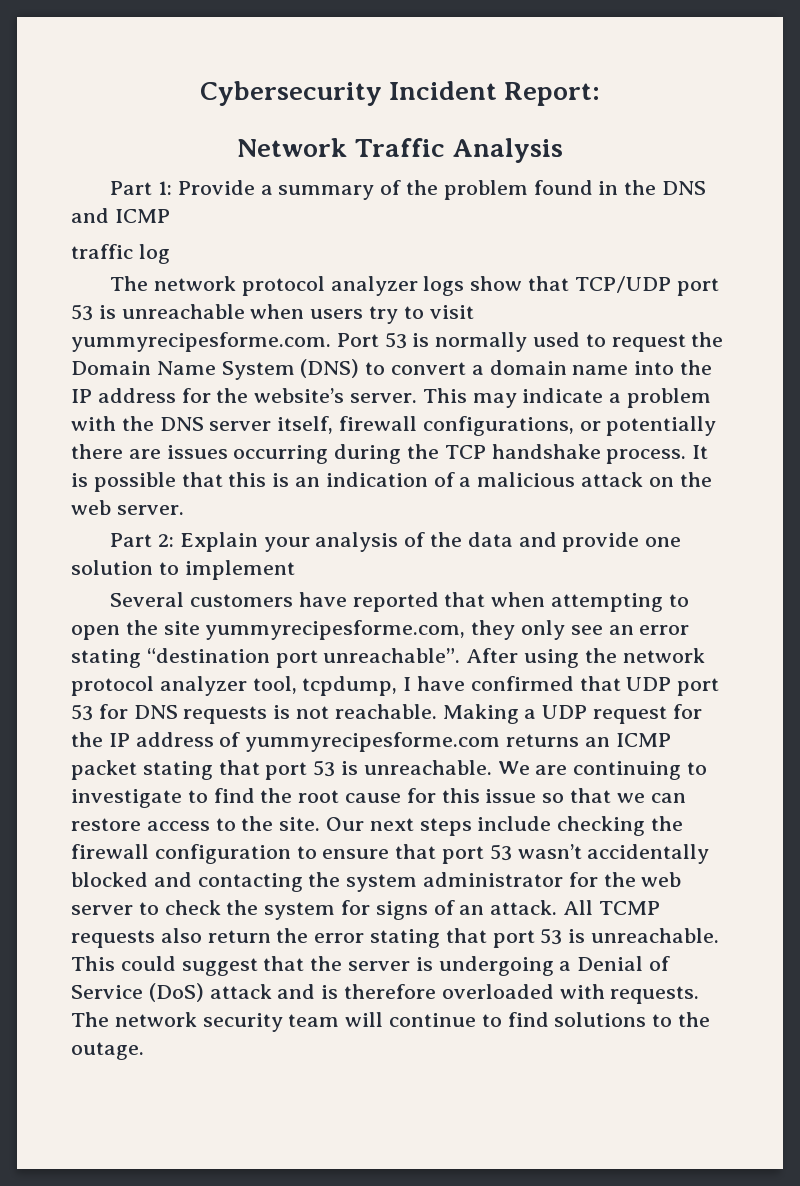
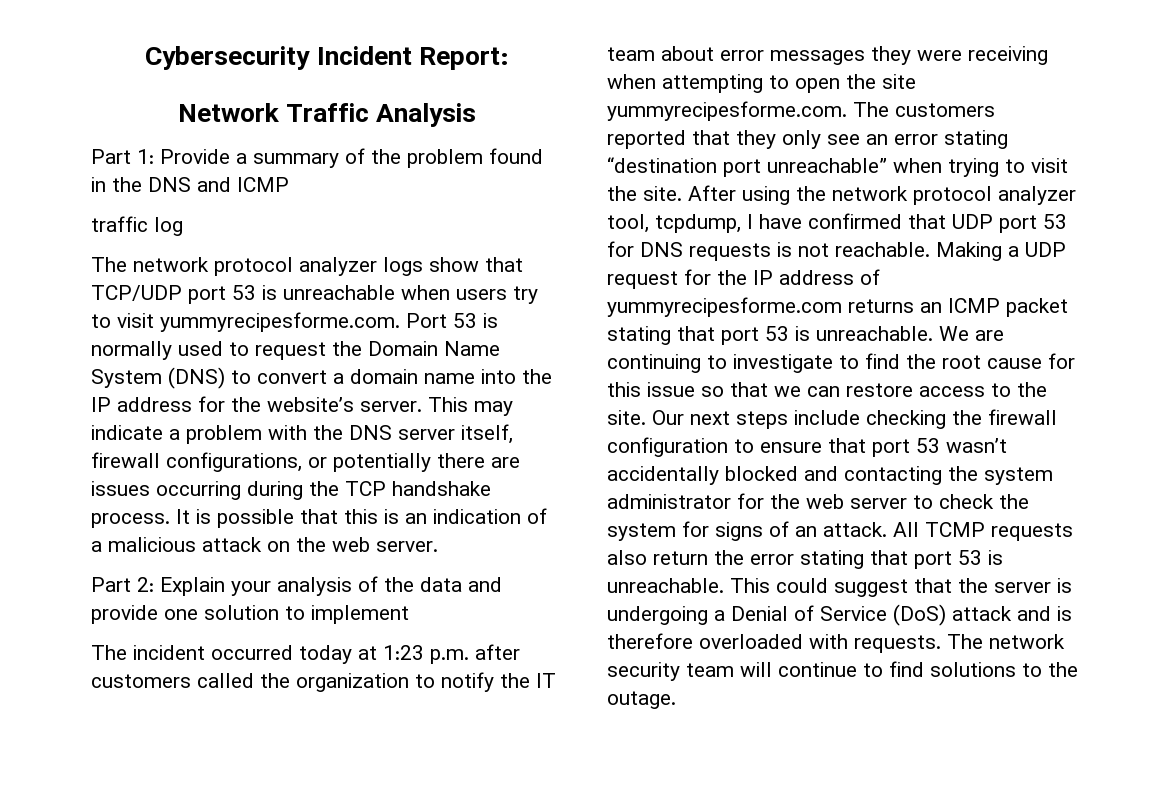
[110,592,486,612] Several customers have reported that -> [91,644,520,664] [91,672,556,692] [607,46,1048,65] The incident occurred today at 1:23 p.m. after customers called the organization to notify the IT team about error messages they were receiving
[205,620,466,640] yummyrecipesforme.com, -> [607,101,995,121] [607,130,730,149] yummyrecipesforme.com. The customers reported that
[323,648,461,663] unreachable”. -> [767,158,1068,177] [607,186,682,201] unreachable” when trying to visit the site.

